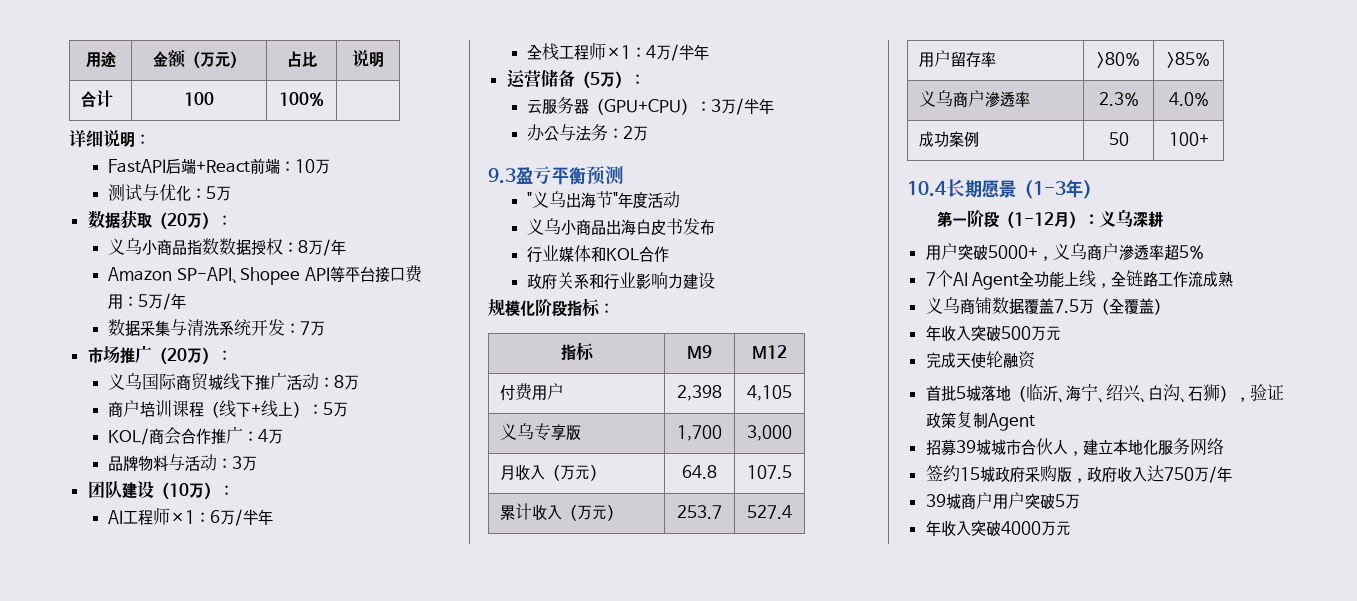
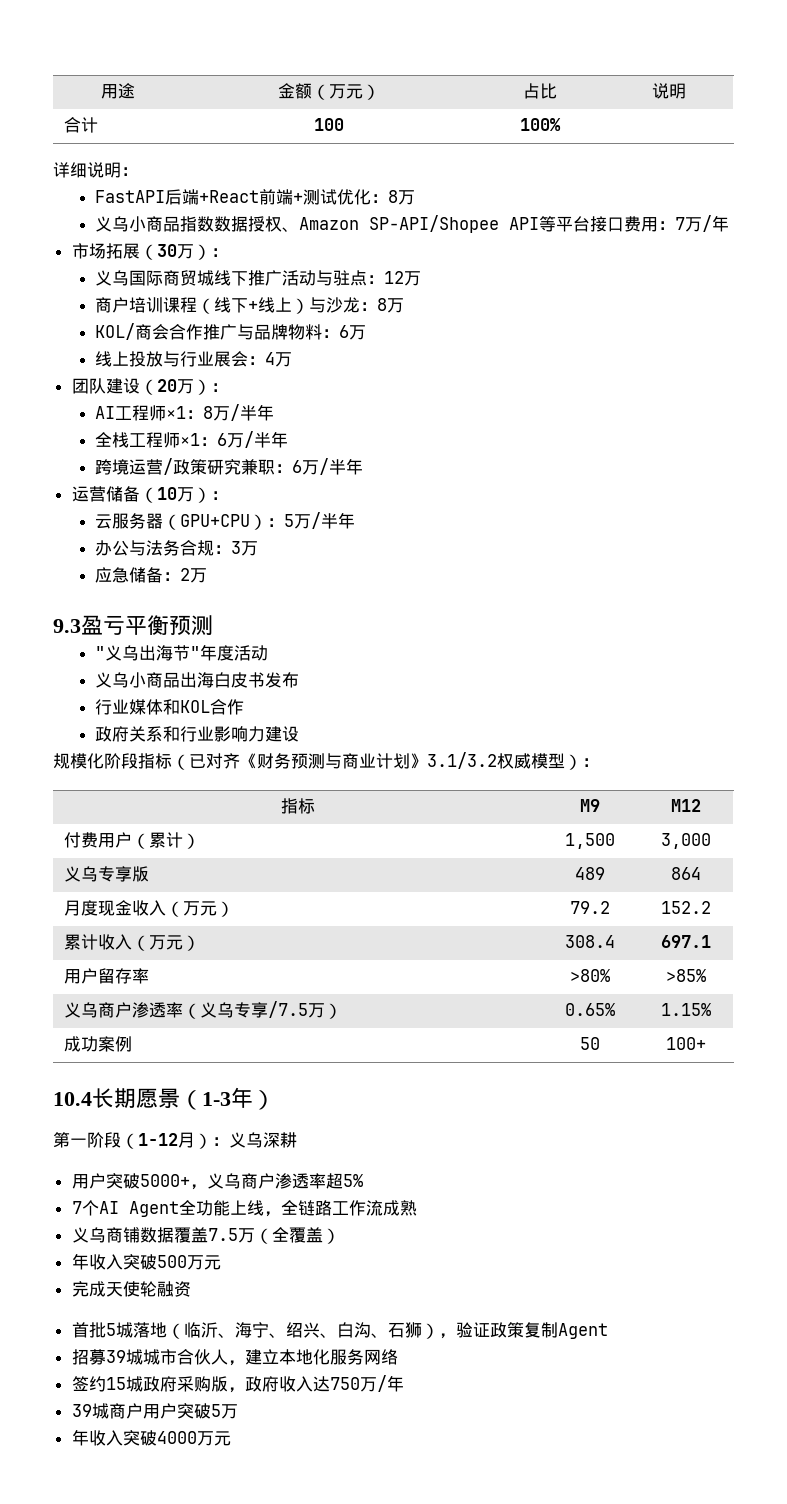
[280,159,331,174] [108,184,232,202] [87,210,232,229] ：10万 // 测试与优化：5万 // 数据获取（20万）： -> [293,189,416,205] +测试优化：8万
[283,239,347,256] [108,267,300,285] ：8万/年 // Amazon SP-API、Shopee -> [282,215,500,233] 、Amazon SP-API/Shopee
[138,293,187,310] [108,319,326,336] 5万/年 // 数据采集与清洗系统开发：7万 -> [675,215,730,232] 7万/年
[119,345,187,364] 推广（20 -> [105,243,177,260] 拓展（30
[319,375,345,388] ：8 -> [316,270,405,286] 与驻点：12
[308,402,334,415] ：5 -> [309,297,388,313] 与沙龙：8
[243,429,284,444] [108,454,243,472] ：4万 // 品牌物料与活动：3 -> [237,324,367,340] [95,351,276,367] 与品牌物料：6万 // 线上投放与行业展会：4
[168,483,189,497] 10 -> [156,379,177,392] 20
[210,510,221,523] 6 -> [203,406,214,419] 8
[646,45,657,58] 4 -> [217,431,289,448] [95,458,303,475] 6万/半年 // 跨境运营/政策研究兼职：6
[589,72,600,85] 5 -> [156,487,177,500] 10
[711,99,722,112] 3 -> [284,514,295,527] 5
(609, 132) none -> [180,540,259,556] [95,567,164,583] 合规：3万 // 应急储备
(601, 307) none -> [172,752,582,770] （已对齐《财务预测与商业计划》3.1/3.2权威模型）
[677,385,722,401] [747,385,792,401] | 2,398 | 4,105 -> [131,832,200,849] [565,833,615,849] [660,833,711,849] （累计） | 1,500 | 3,000
[677,425,722,441] [747,425,792,441] [499,464,605,481] [682,465,717,479] [747,465,792,479] 1,700 | 3,000 // 月收入（万元） | 64.8 | 107.5 -> [575,867,605,880] [670,867,701,880] [63,900,234,917] [570,901,610,914] [660,901,711,914] 489 | 864 // 月度现金收入（万元） | 79.2 | 152.2
[677,505,722,519] [747,505,792,519] 253.7 | 527.4 -> [565,935,615,948] [660,935,711,948] 308.4 | 697.1
[1098,92,1139,106] [1168,92,1209,106] | 2.3% | 4.0% -> [182,1001,342,1019] [565,1003,615,1016] [660,1003,711,1016] （义乌专享/7.5万） | 0.65% | 1.15%

